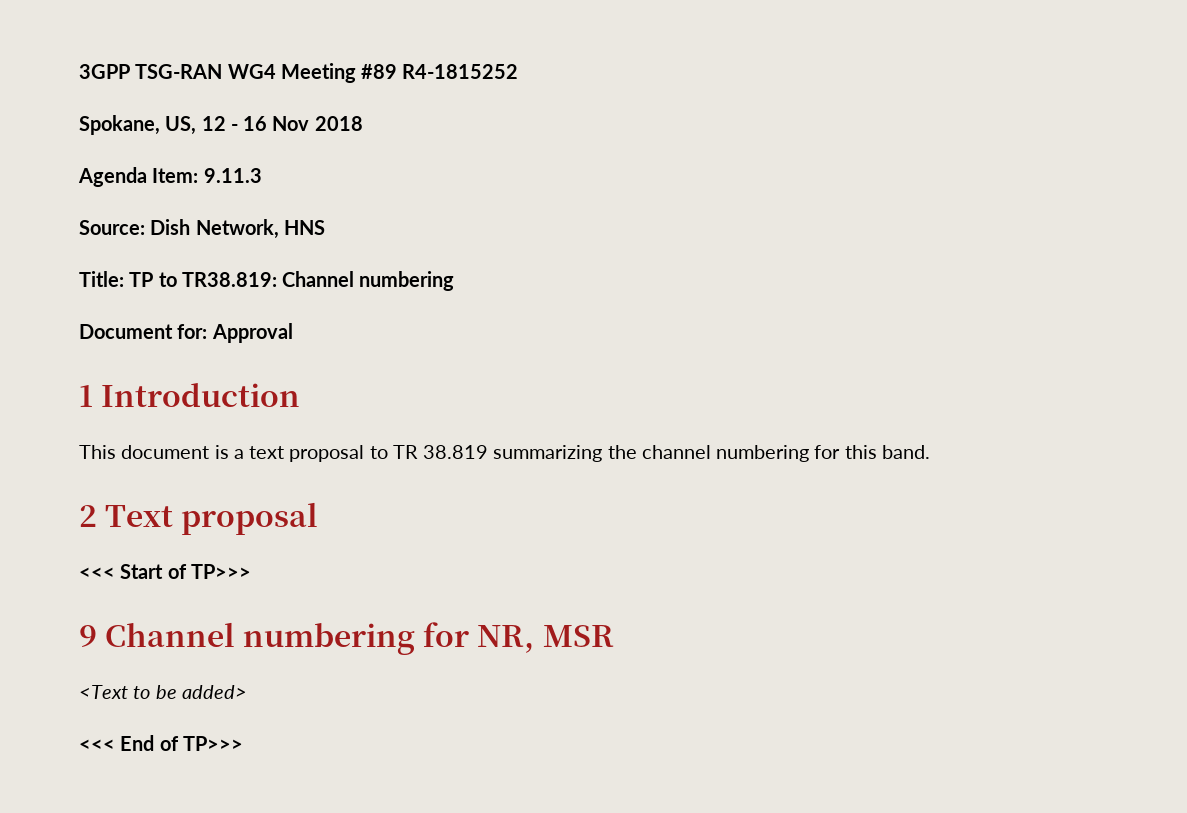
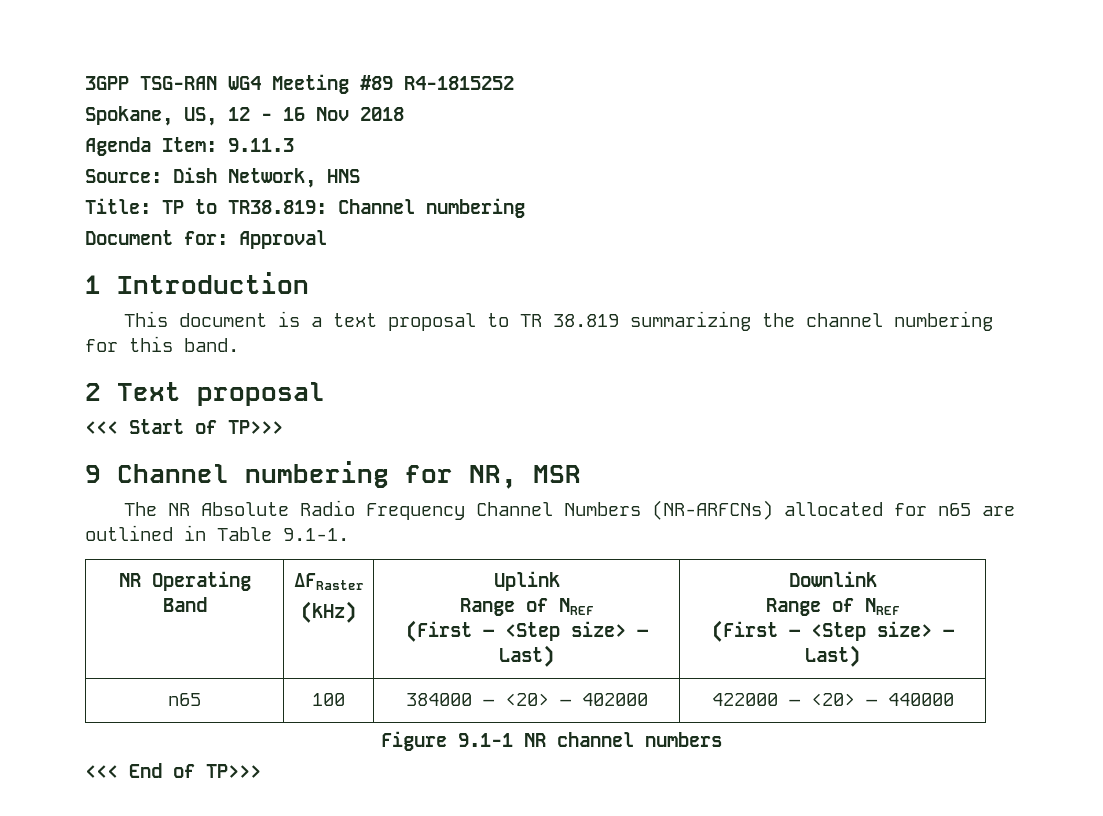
[79,685,247,699] <Text to be added> -> [124,500,1016,520] [85,525,349,541] [118,571,251,591] [162,597,207,612] [293,573,364,590] [301,601,356,623] [493,571,560,591] [459,598,594,616] [405,620,649,642] [499,645,554,667] [788,571,877,587] [765,598,900,616] [711,620,955,642] [805,645,860,667] [168,693,201,706] [312,693,345,706] [405,693,648,706] [711,693,954,706] [381,731,722,751] The NR Absolute Radio Frequency Channel Numbers (NR-ARFCNs) allocated for n65 are outlined in Table 9.1-1. // NR Operating Band | ΔFRaster // (kHz) | Uplink // Range of NREF // (First – <Step size> – Last) | Downlink // Range of NREF // (First – <Step size> – Last) // n65 | 100 | 384000 – <20> – 402000 | 422000 – <20> – 440000 // Figure 9.1-1 NR channel numbers

